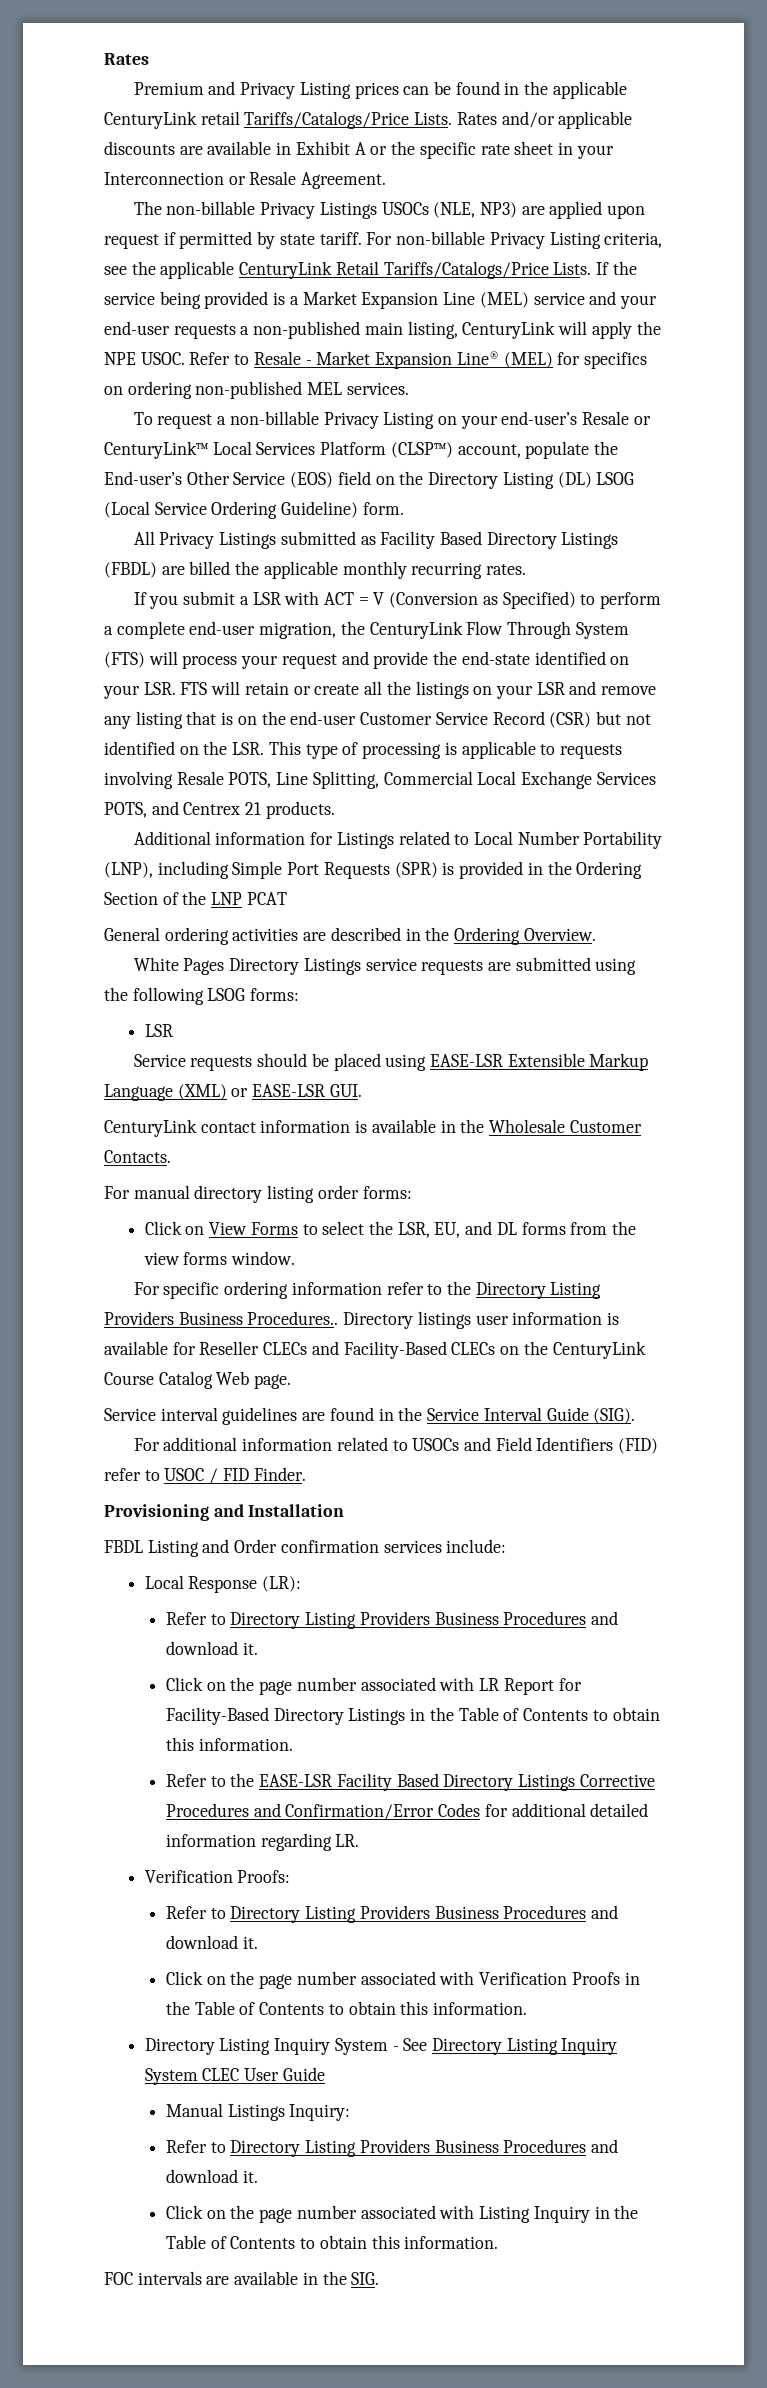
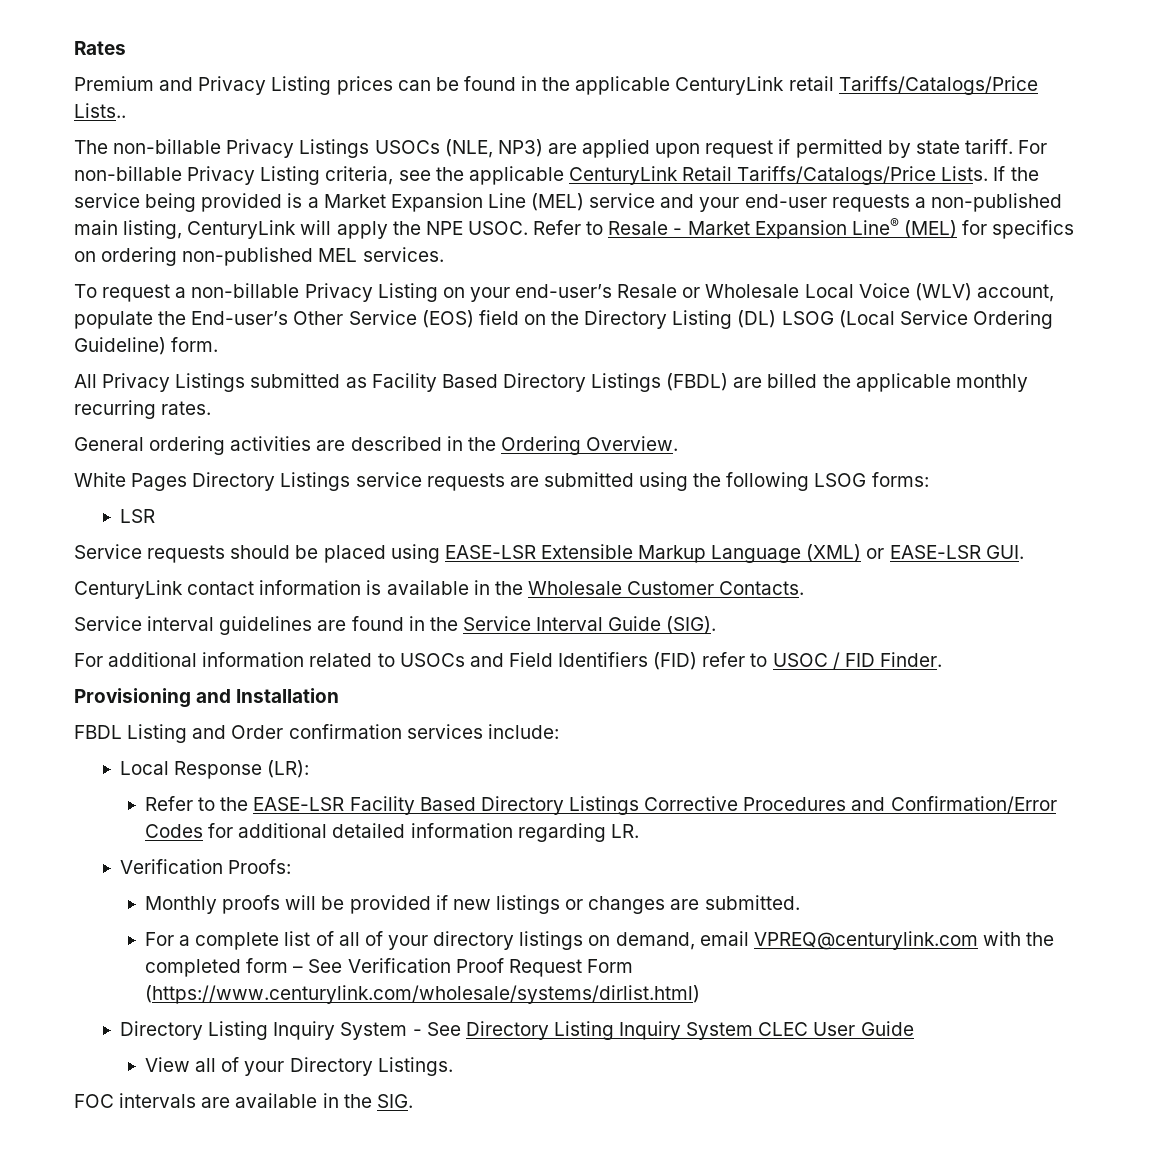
[414,111,633,129] [104,141,614,159] [104,171,387,189] Lists. Rates and/or applicable discounts are available in Exhibit A or the specific rate sheet in your Interconnection or Resale Agreement. -> [74,103,126,118] Lists..
[104,441,453,459] CenturyLink™ Local Services Platform (CLSP™) -> [705,283,972,301] Wholesale Local Voice (WLV)
[133,591,662,609] [104,621,629,639] [104,651,630,669] [103,681,657,699] [104,711,651,729] [104,741,622,759] [104,771,656,789] [104,801,335,819] [133,831,663,849] [104,861,643,879] [104,891,287,905] // If you submit a LSR with ACT = V (Conversion as Specified) to perform a complete end-user migration, the CenturyLink Flow Through System (FTS) will process your request and provide the end-state identified on your LSR. FTS will retain or create all the listings on your LSR and remove any listing that is on the end-user Customer Service Record (CSR) but not identified on the LSR. This type of processing is applicable to requests involving Resale POTS, Line Splitting, Commercial Local Exchange Services POTS, and Centrex 21 products. // Additional information for Listings related to Local Number Portability (LNP), including Simple Port Requests (SPR) is provided in the Ordering Section of the LNP PCAT -> (212, 408) none
[104,1185,412,1203] [144,1221,637,1238] [143,1251,296,1265] [133,1281,602,1299] [104,1311,620,1329] [104,1341,646,1359] [104,1371,292,1389] // For manual directory listing order forms: // Click on View Forms to select the LSR, EU, and DL forms from the view forms window. // For specific ordering information refer to the Directory Listing Providers Business Procedures.. Directory listings user information is available for Reseller CLECs and Facility-Based CLECs on the CenturyLink Course Catalog Web page. -> (805, 588) none
[166,1611,619,1629] [166,1641,258,1655] [166,1677,582,1695] [166,1707,660,1725] [166,1737,293,1751] // Refer to Directory Listing Providers Business Procedures and download it. // Click on the page number associated with LR Report for Facility-Based Directory Listings in the Table of Contents to obtain this information. -> (310, 769) none
[166,1905,619,1923] [166,1935,258,1949] [166,1971,640,1989] [166,2001,528,2015] Refer to Directory Listing Providers Business Procedures and download it. // Click on the page number associated with Verification Proofs in the Table of Contents to obtain this information. -> [145,895,800,914] [145,931,1055,950] [145,958,633,977] [145,985,701,1004] Monthly proofs will be provided if new listings or changes are submitted. // For a complete list of all of your directory listings on demand, email VPREQ@centurylink.com with the completed form – See Verification Proof Request Form (https://www.centurylink.com/wholesale/systems/dirlist.html)
[166,2103,351,2121] [166,2139,619,2157] [166,2169,258,2183] [166,2205,639,2223] [166,2235,499,2249] Manual Listings Inquiry: // Refer to Directory Listing Providers Business Procedures and download it. // Click on the page number associated with Listing Inquiry in the Table of Contents to obtain this information. -> [145,1057,453,1076] View all of your Directory Listings.

